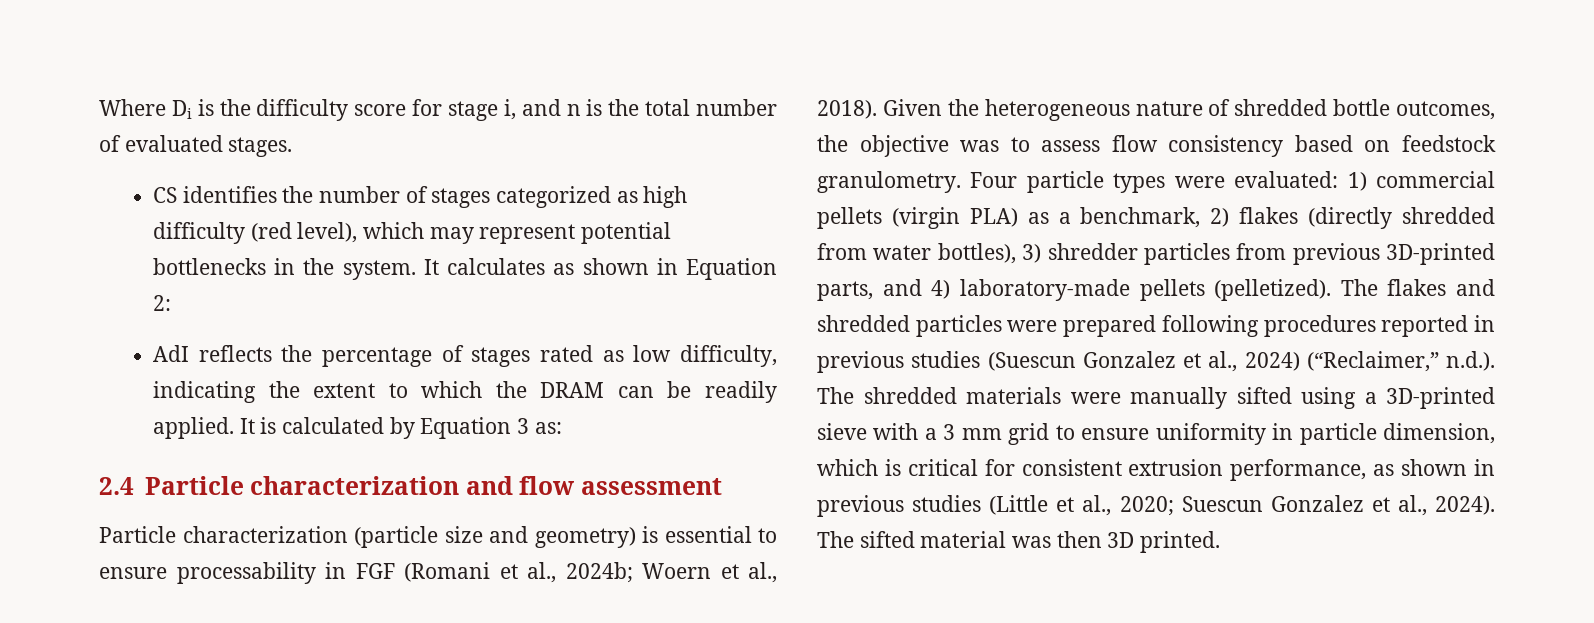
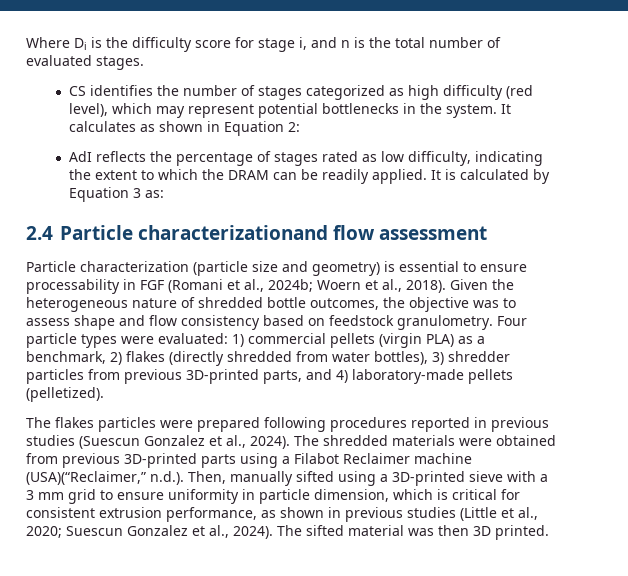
[250,476,513,495] characterization and -> [138,225,329,240] characterizationand
(1101, 146) none -> [74,315,145,330] shape and
(1332, 290) none -> (104, 394) //
[1456,279,1495,296] [817,315,910,332] and shredded -> (94, 422) none
[1244,351,1495,372] 2024) (“Reclaimer,” n.d.). -> [250,436,290,449] 2024).
(1121, 398) none -> [496,435,556,446] [26,453,472,468] [26,471,226,485] obtained from previous 3D-printed parts using a Filabot Reclaimer machine (USA)(“Reclaimer,” n.d.). Then,

